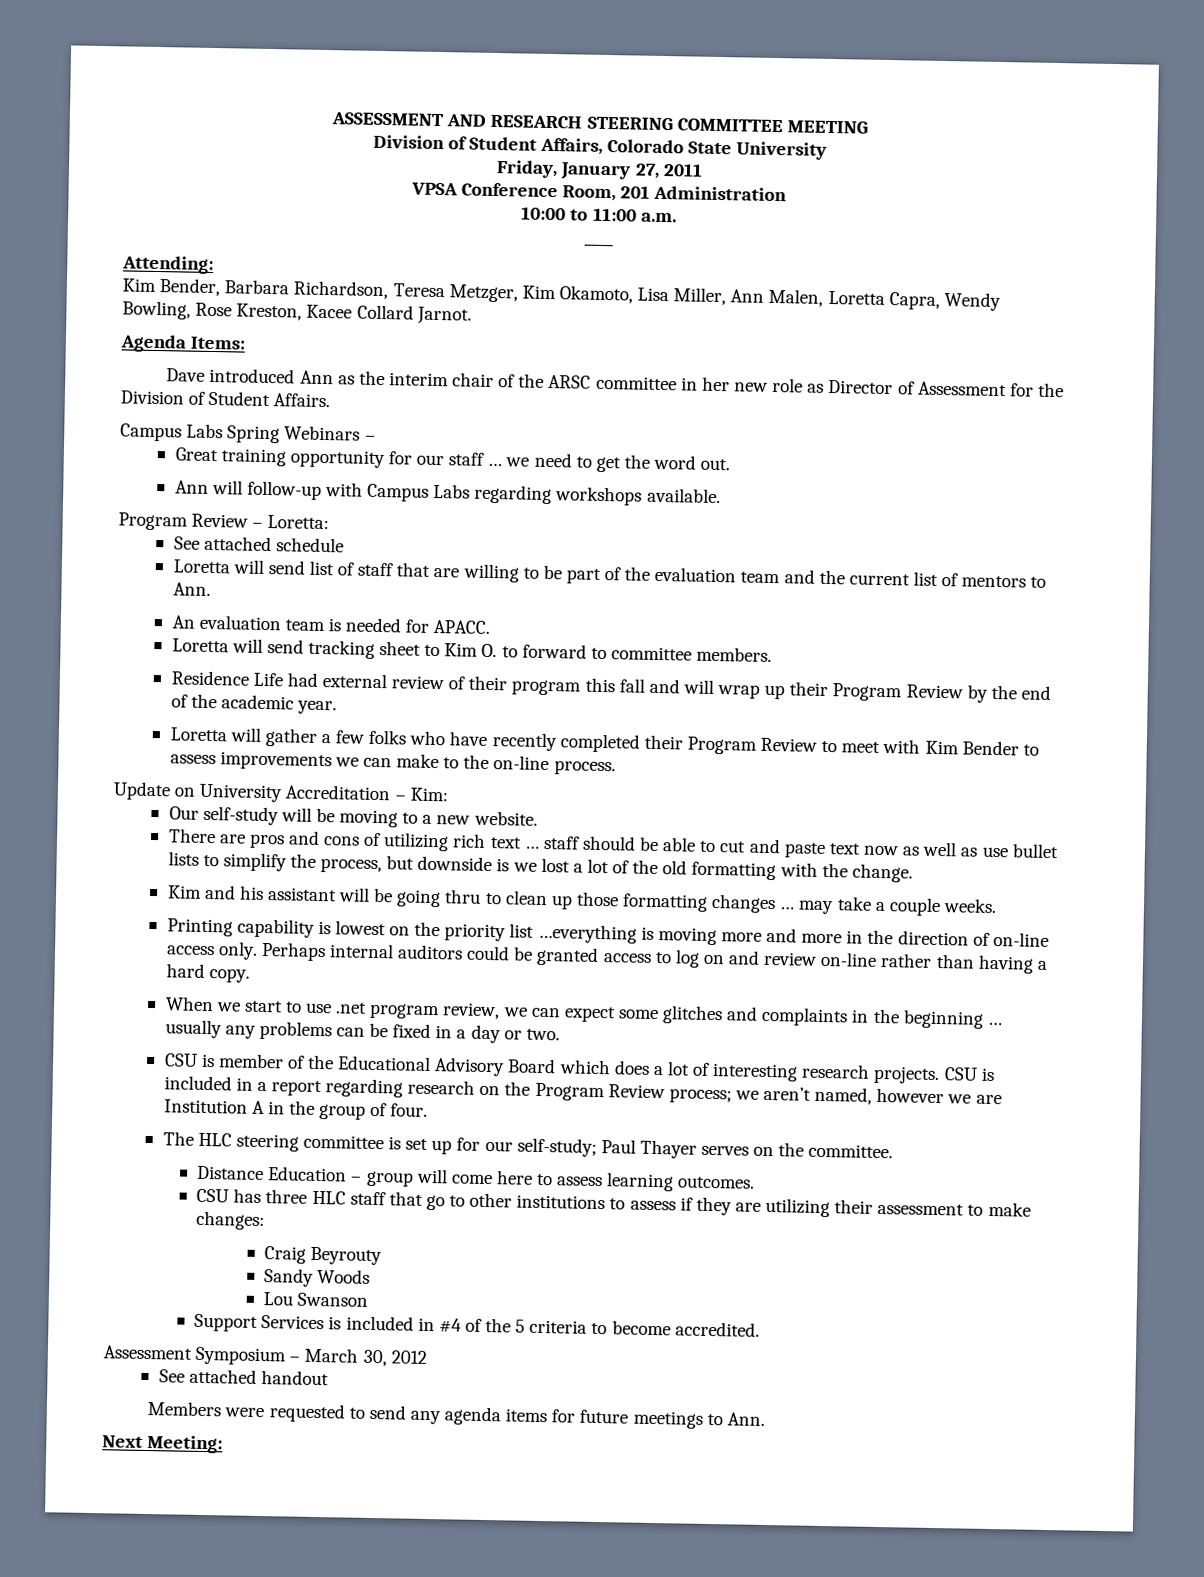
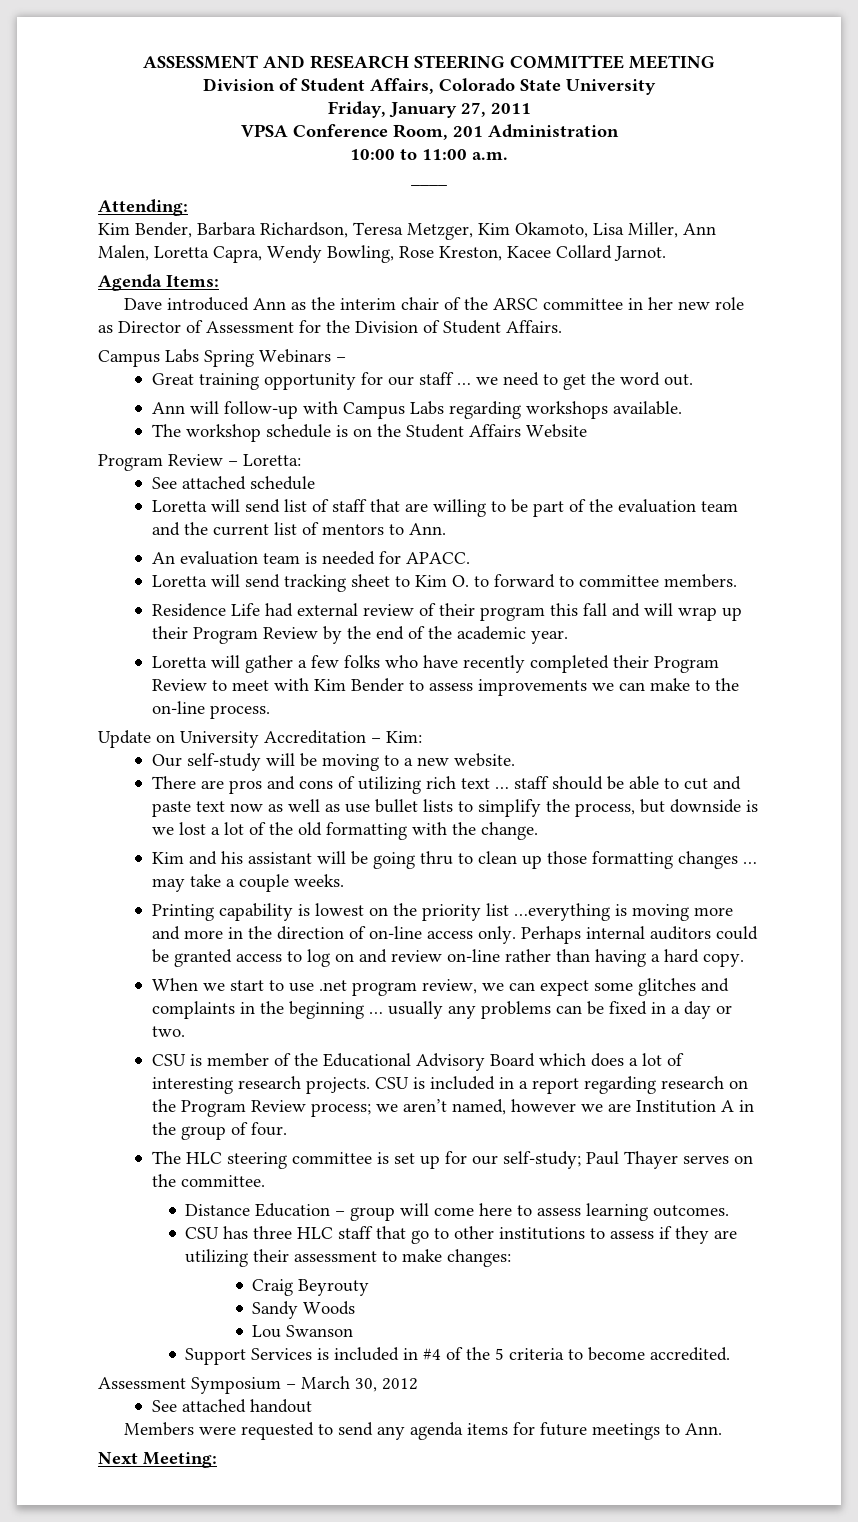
(721, 495) none -> [151,424,587,442] // The workshop schedule is on the Student Affairs Website

